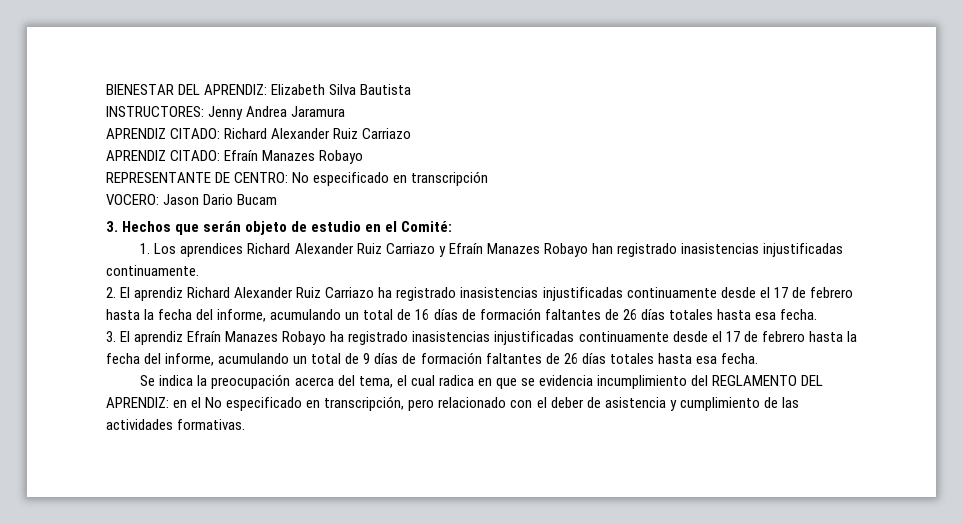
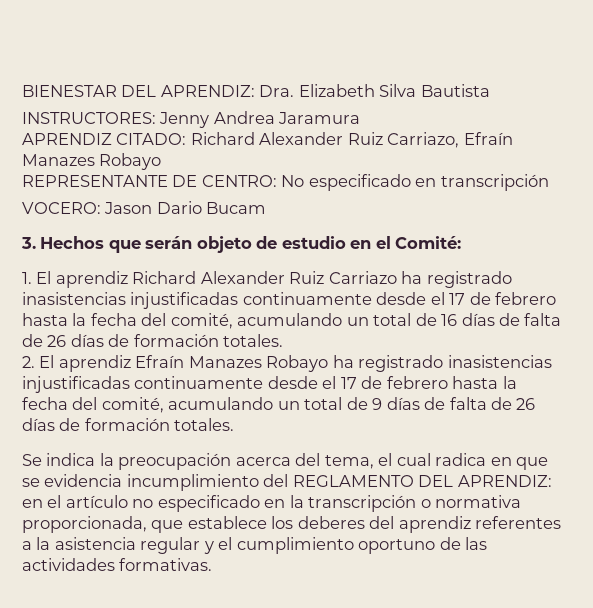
(268, 89) none -> [259,85,295,97] Dra.
[362,128,412,139] [106,150,221,161] Carriazo // APRENDIZ CITADO: -> [387,132,460,148] Carriazo,
[154,243,844,257] [106,265,199,276] [106,287,116,298] Los aprendices Richard Alexander Ruiz Carriazo y Efraín Manazes Robayo han registrado inasistencias injustificadas continuamente. // 2. -> (32, 278) none
[217,309,267,322] informe, -> [170,313,233,329] comité,
[479,308,817,320] [106,331,116,342] formación faltantes de 26 días totales hasta esa fecha. // 3. -> [524,313,562,326] [22,334,284,347] [22,356,35,368] falta de 26 días de formación totales. // 2.
[165,353,215,366] informe, -> [101,397,164,413] comité,
[420,352,758,364] formación faltantes de 26 días totales hasta esa fecha. -> [449,397,536,410] [22,418,235,431] falta de 26 días de formación totales.
[205,396,760,411] No especificado en transcripción, pero relacionado con el deber de asistencia y cumplimiento -> [65,495,522,512] [22,516,562,533] [22,537,436,554] artículo no especificado en la transcripción o normativa proporcionada, que establece los deberes del aprendiz referentes a la asistencia regular y el cumplimiento oportuno

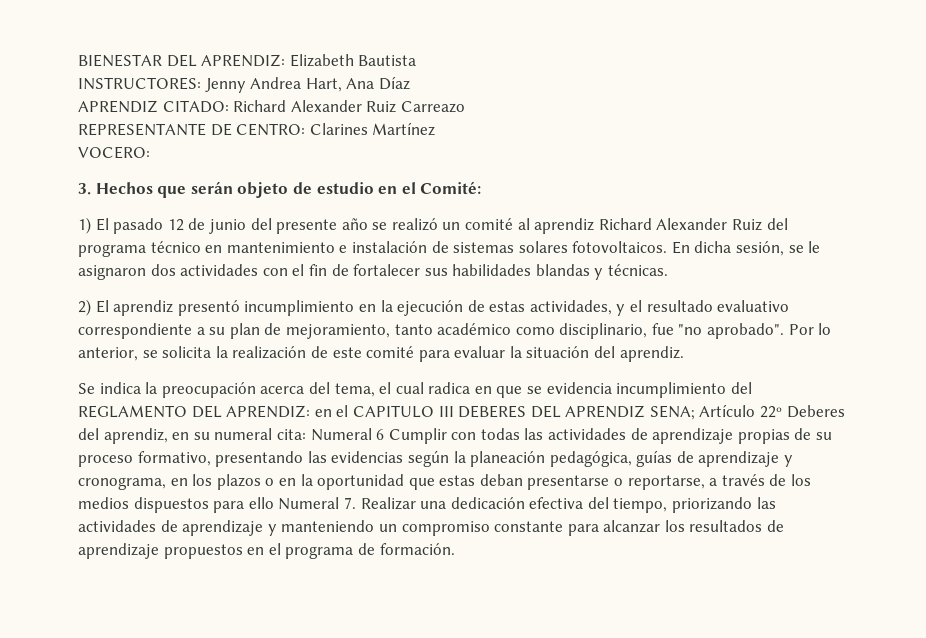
[259,84,417,97] Dra. Elizabeth Silva -> [289,54,354,67] Elizabeth
[278,112,361,124] Jaramura -> [305,76,410,92] Hart, Ana Díaz
[387,132,513,148] [22,153,162,170] Carriazo, Efraín Manazes Robayo -> [400,101,465,113] Carreazo
[281,174,549,191] [22,201,267,214] No especificado en transcripción // VOCERO: Jason Dario Bucam -> [309,122,436,136] [78,146,150,159] Clarines Martínez // VOCERO:
[22,271,512,288] [22,292,557,309] [22,313,562,329] [22,334,284,347] [22,355,552,372] [22,376,517,393] [22,397,536,413] [22,418,235,431] 1. El aprendiz Richard Alexander Ruiz Carriazo ha registrado inasistencias injustificadas continuamente desde el 17 de febrero hasta la fecha del comité, acumulando un total de 16 días de falta de 26 días de formación totales. // 2. El aprendiz Efraín Manazes Robayo ha registrado inasistencias injustificadas continuamente desde el 17 de febrero hasta la fecha del comité, acumulando un total de 9 días de falta de 26 días de formación totales. -> [78,217,788,234] [78,241,821,257] [78,264,669,280] [78,299,790,316] [78,323,832,339] [78,346,684,362] 1) El pasado 12 de junio del presente año se realizó un comité al aprendiz Richard Alexander Ruiz del programa técnico en mantenimiento e instalación de sistemas solares fotovoltaicos. En dicha sesión, se le asignaron dos actividades con el fin de fortalecer sus habilidades blandas y técnicas. // 2) El aprendiz presentó incumplimiento en la ejecución de estas actividades, y el resultado evaluativo correspondiente a su plan de mejoramiento, tanto académico como disciplinario, fue "no aprobado". Por lo anterior, se solicita la realización de este comité para evaluar la situación del aprendiz.
[65,495,522,512] [22,516,562,533] [22,537,488,554] [22,558,213,571] artículo no especificado en la transcripción o normativa proporcionada, que establece los deberes del aprendiz referentes a la asistencia regular y el cumplimiento oportuno de las actividades formativas. -> [352,404,845,420] [78,428,833,444] [78,450,794,467] [78,474,812,490] [78,497,776,513] [78,520,785,536] [78,543,455,559] CAPITULO III DEBERES DEL APRENDIZ SENA; Artículo 22º Deberes del aprendiz, en su numeral cita: Numeral 6 Cumplir con todas las actividades de aprendizaje propias de su proceso formativo, presentando las evidencias según la planeación pedagógica, guías de aprendizaje y cronograma, en los plazos o en la oportunidad que estas deban presentarse o reportarse, a través de los medios dispuestos para ello Numeral 7. Realizar una dedicación efectiva del tiempo, priorizando las actividades de aprendizaje y manteniendo un compromiso constante para alcanzar los resultados de aprendizaje propuestos en el programa de formación.

